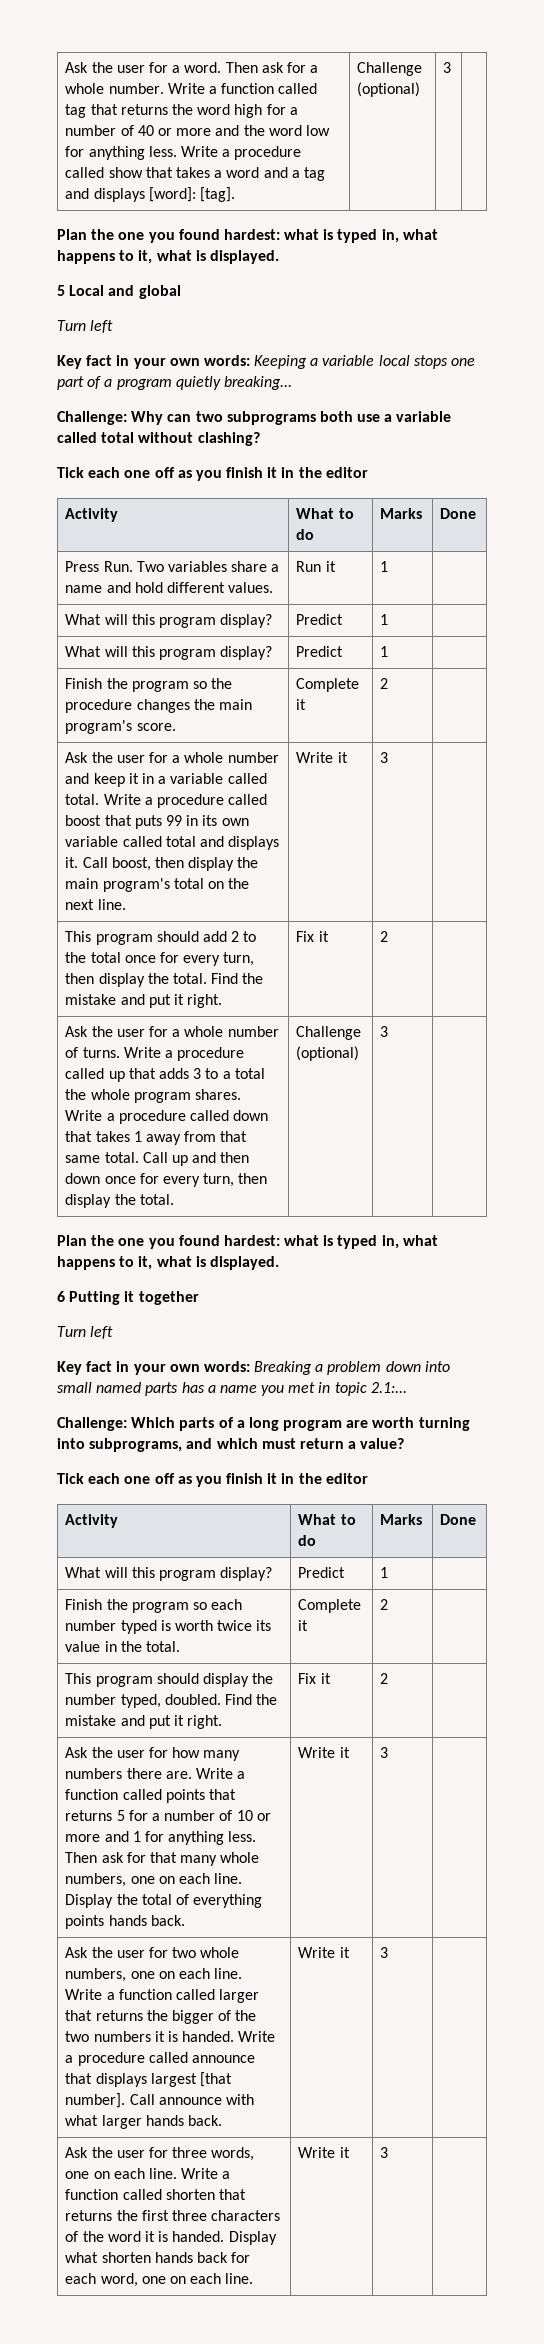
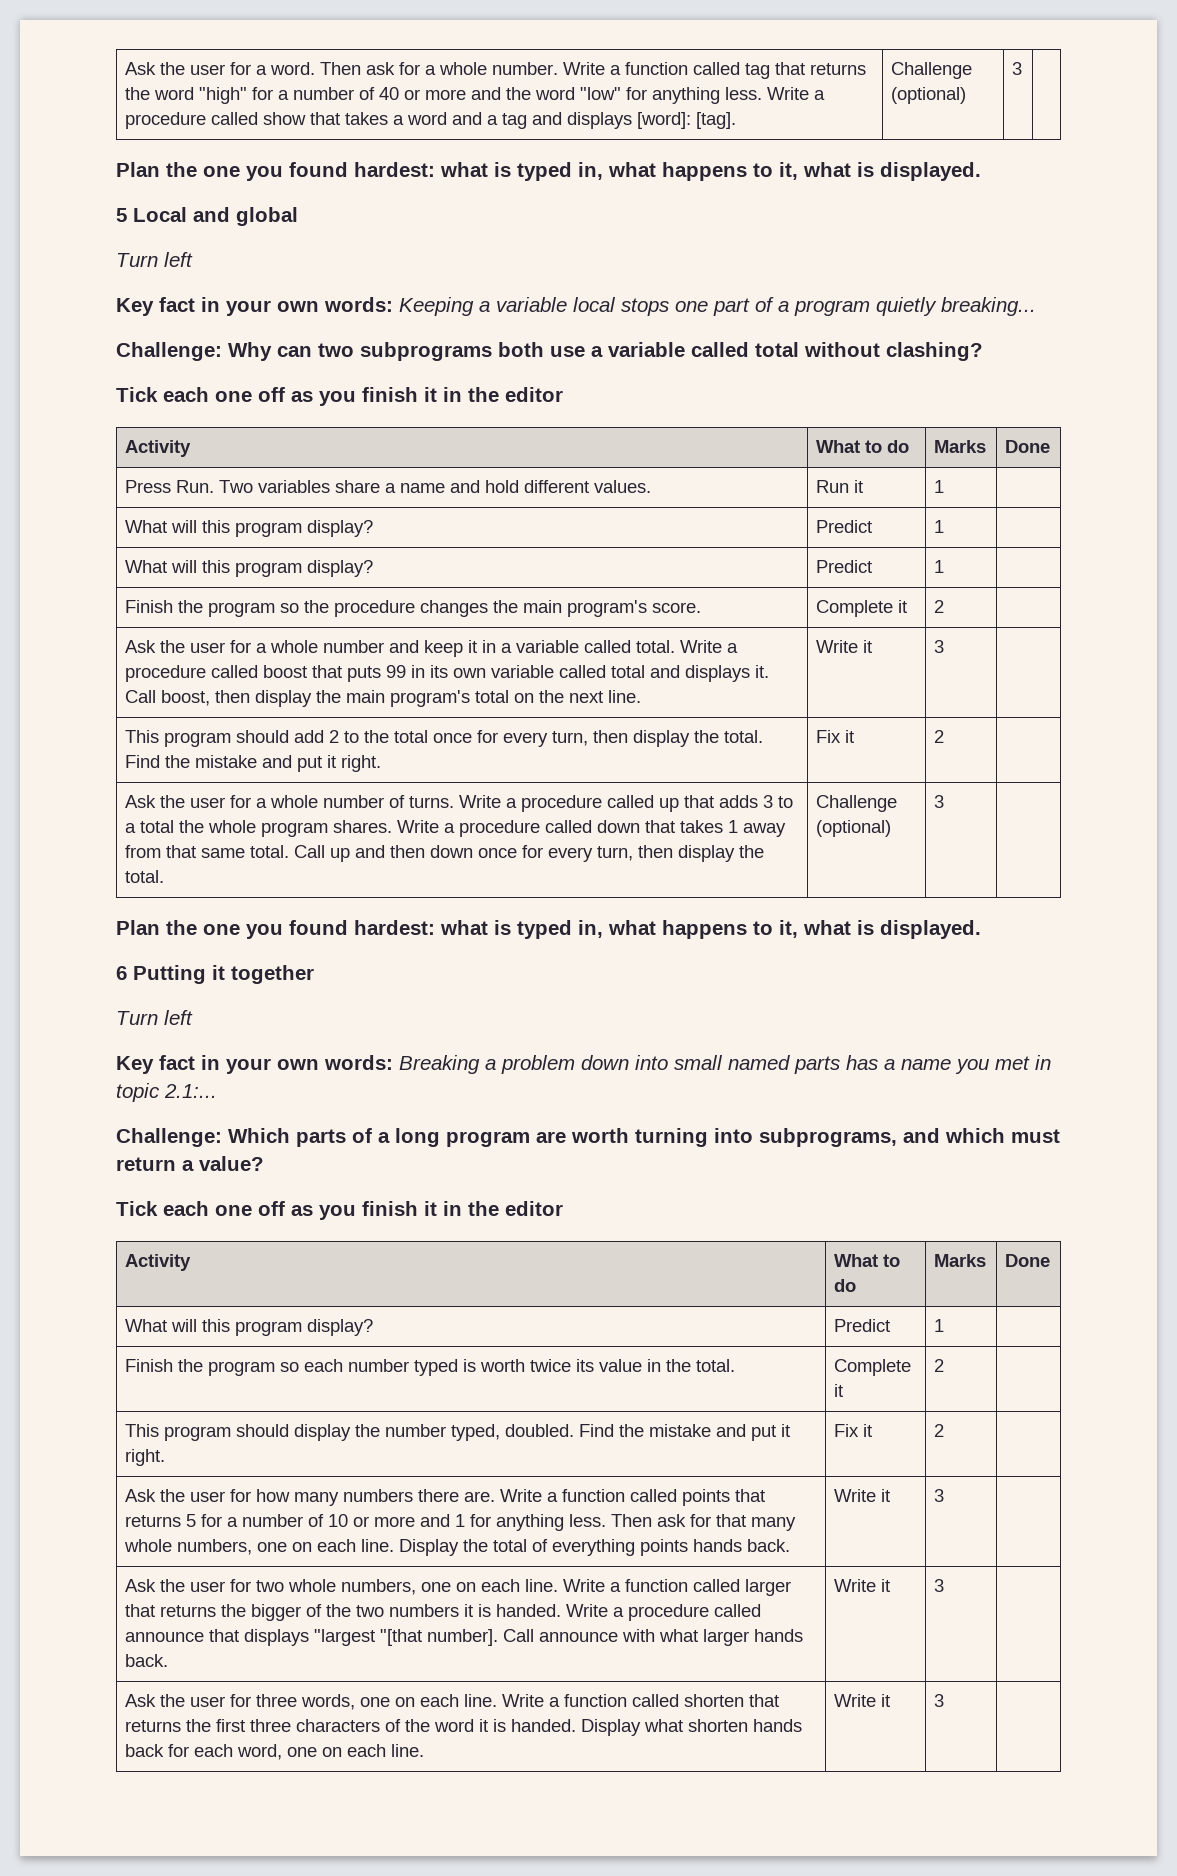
[234,104,263,118] high -> [198,87,247,104] "high"
[305,125,330,136] low -> [579,87,621,100] "low"
[150,2072,233,2087] largest [that -> [313,1629,422,1646] "largest "[that

